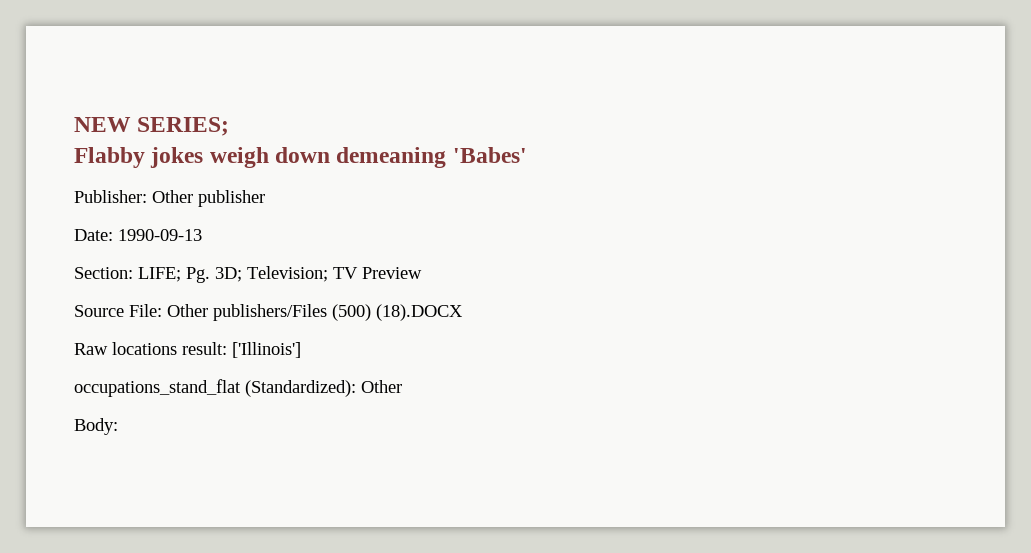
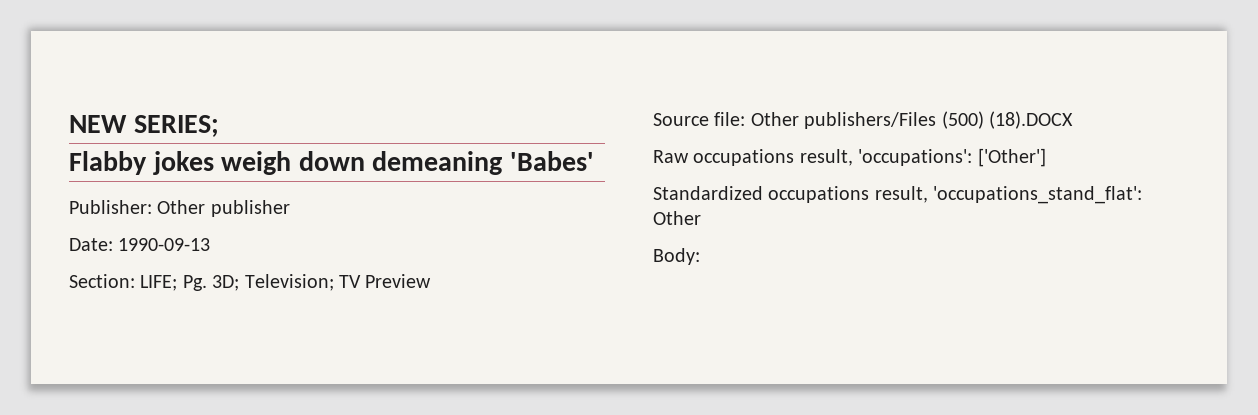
[129,304,162,317] File: -> [714,112,746,126] file:
[112,342,301,358] [74,379,356,397] locations result: ['Illinois'] // occupations_stand_flat (Standardized): -> [693,148,1046,167] [653,186,1143,204] occupations result, 'occupations': ['Other'] // Standardized occupations result, 'occupations_stand_flat':

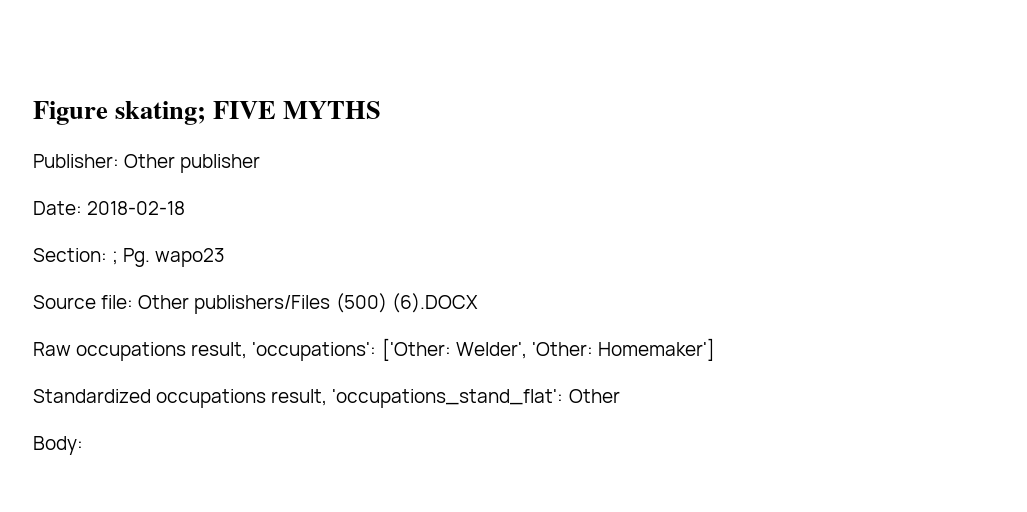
[69,115,219,137] [69,151,594,175] NEW SERIES; // Flabby jokes weigh down demeaning 'Babes' -> [33,101,382,125] Figure skating; FIVE MYTHS
[118,238,211,251] 1990-09-13 -> [87,201,186,215] 2018-02-18
[140,274,432,291] LIFE; Pg. 3D; Television; TV Preview -> [112,248,226,267] ; Pg. wapo23
[989,111,1073,129] (18).DOCX -> [391,293,478,313] (6).DOCX
[977,148,1046,167] ['Other'] -> [381,338,715,361] ['Other: Welder', 'Other: Homemaker']

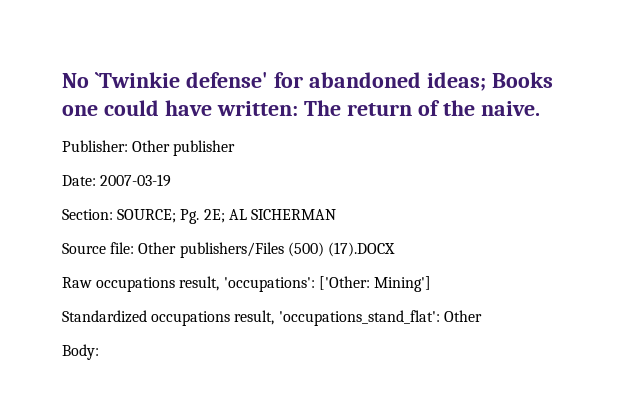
[33,101,382,125] Figure skating; FIVE MYTHS -> [62,72,553,91] [62,100,540,116] No `Twinkie defense' for abandoned ideas; Books one could have written: The return of the naive.
[87,201,186,215] 2018-02-18 -> [100,174,172,187] 2007-03-19
[112,248,226,267] ; Pg. wapo23 -> [117,209,336,224] SOURCE; Pg. 2E; AL SICHERMAN
[391,293,478,313] (6).DOCX -> [327,242,395,257] (17).DOCX
[455,338,715,361] Welder', 'Other: Homemaker'] -> [373,276,431,292] Mining']

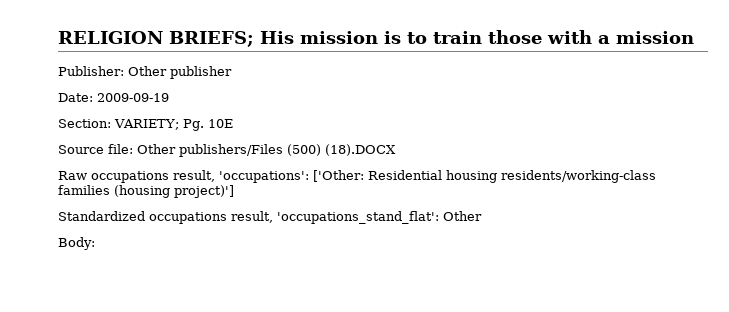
[62,72,553,91] [62,100,540,116] No `Twinkie defense' for abandoned ideas; Books one could have written: The return of the naive. -> [58,30,694,47] RELIGION BRIEFS; His mission is to train those with a mission
[100,174,172,187] 2007-03-19 -> [97,93,169,102] 2009-09-19
[117,209,336,224] SOURCE; Pg. 2E; AL SICHERMAN -> [114,119,233,131] VARIETY; Pg. 10E
[327,242,395,257] (17).DOCX -> [325,144,396,156] (18).DOCX
[373,276,431,292] Mining'] -> [368,170,656,183] [58,185,234,198] Residential housing residents/working-class families (housing project)']

